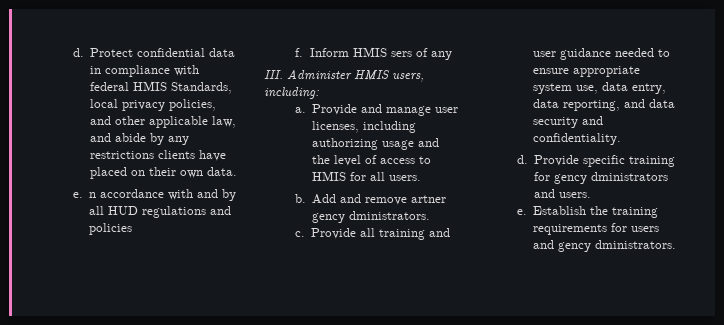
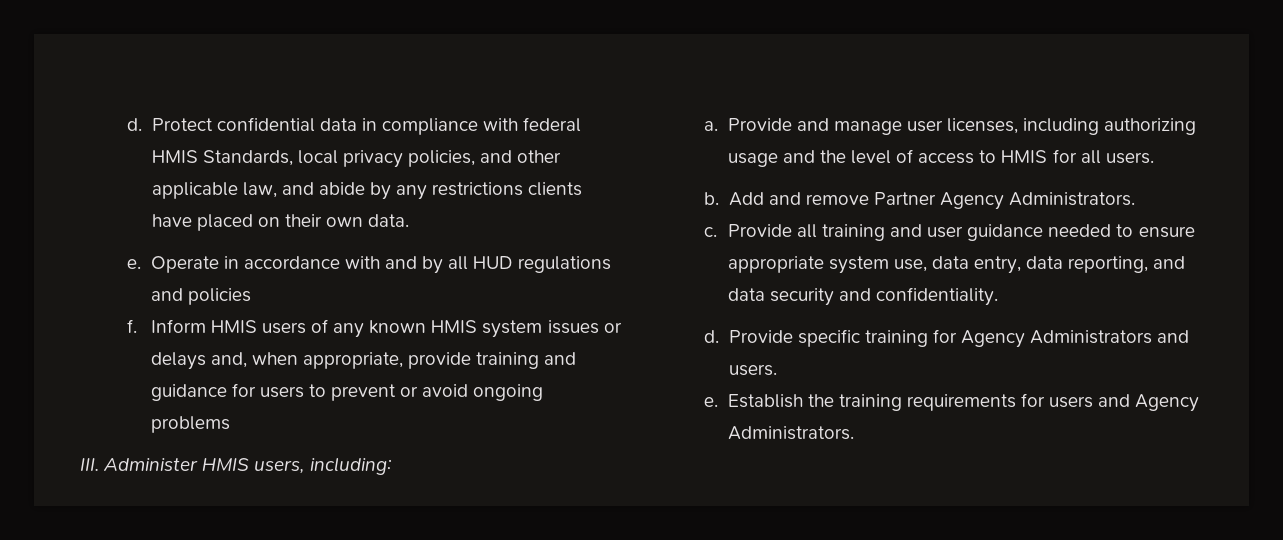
[89,192,97,198] n -> [150,256,239,273] Operate in
[391,51,413,57] sers -> [261,322,306,334] users
(453, 55) none -> [369,320,622,338] [150,352,577,370] [150,383,544,401] [150,416,230,433] known HMIS system issues or delays and, when appropriate, provide training and guidance for users to prevent or avoid ongoing problems
[411,195,447,203] [312,211,431,223] artner gency dministrators. -> [873,192,1136,210] Partner Agency Administrators.
[554,172,669,184] gency dministrators -> [961,330,1153,348] Agency Administrators
[558,240,677,252] gency dministrators. -> [1135,394,1200,412] [727,426,854,440] Agency Administrators.

